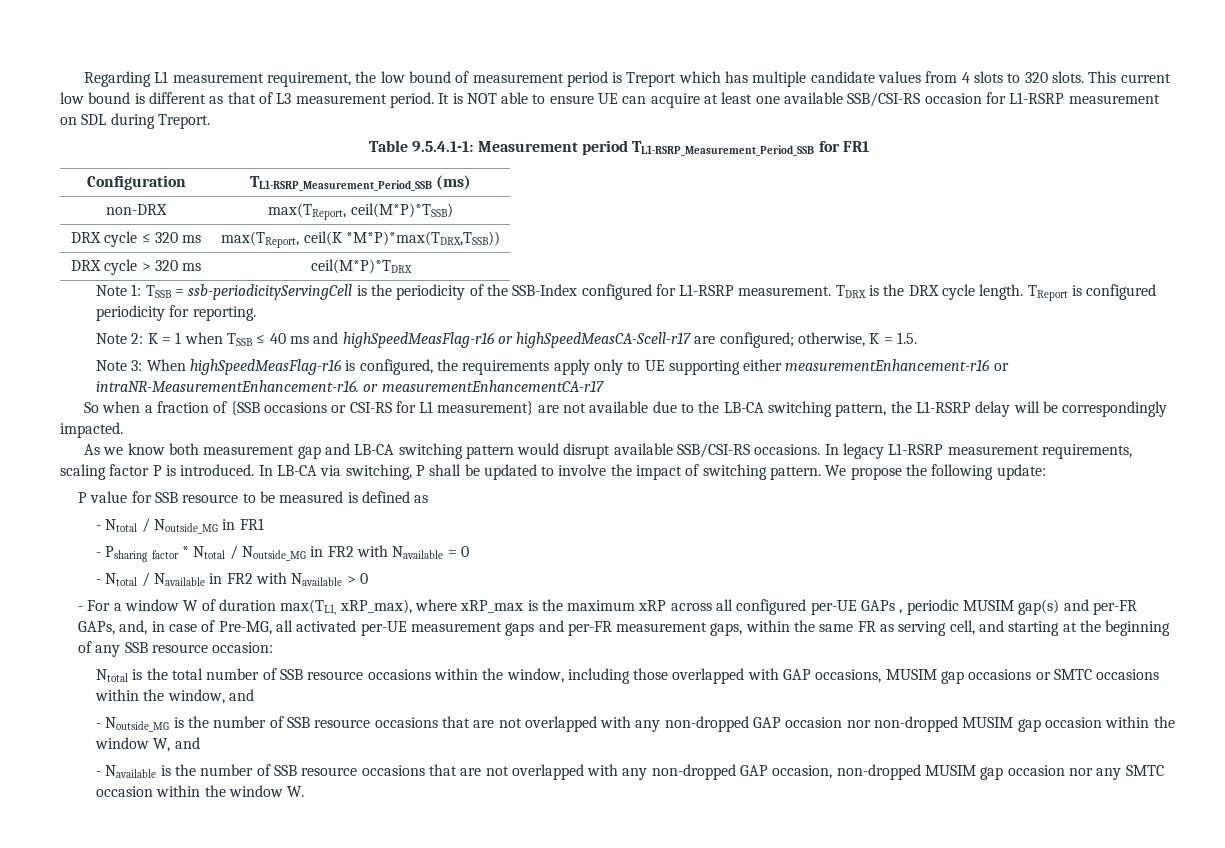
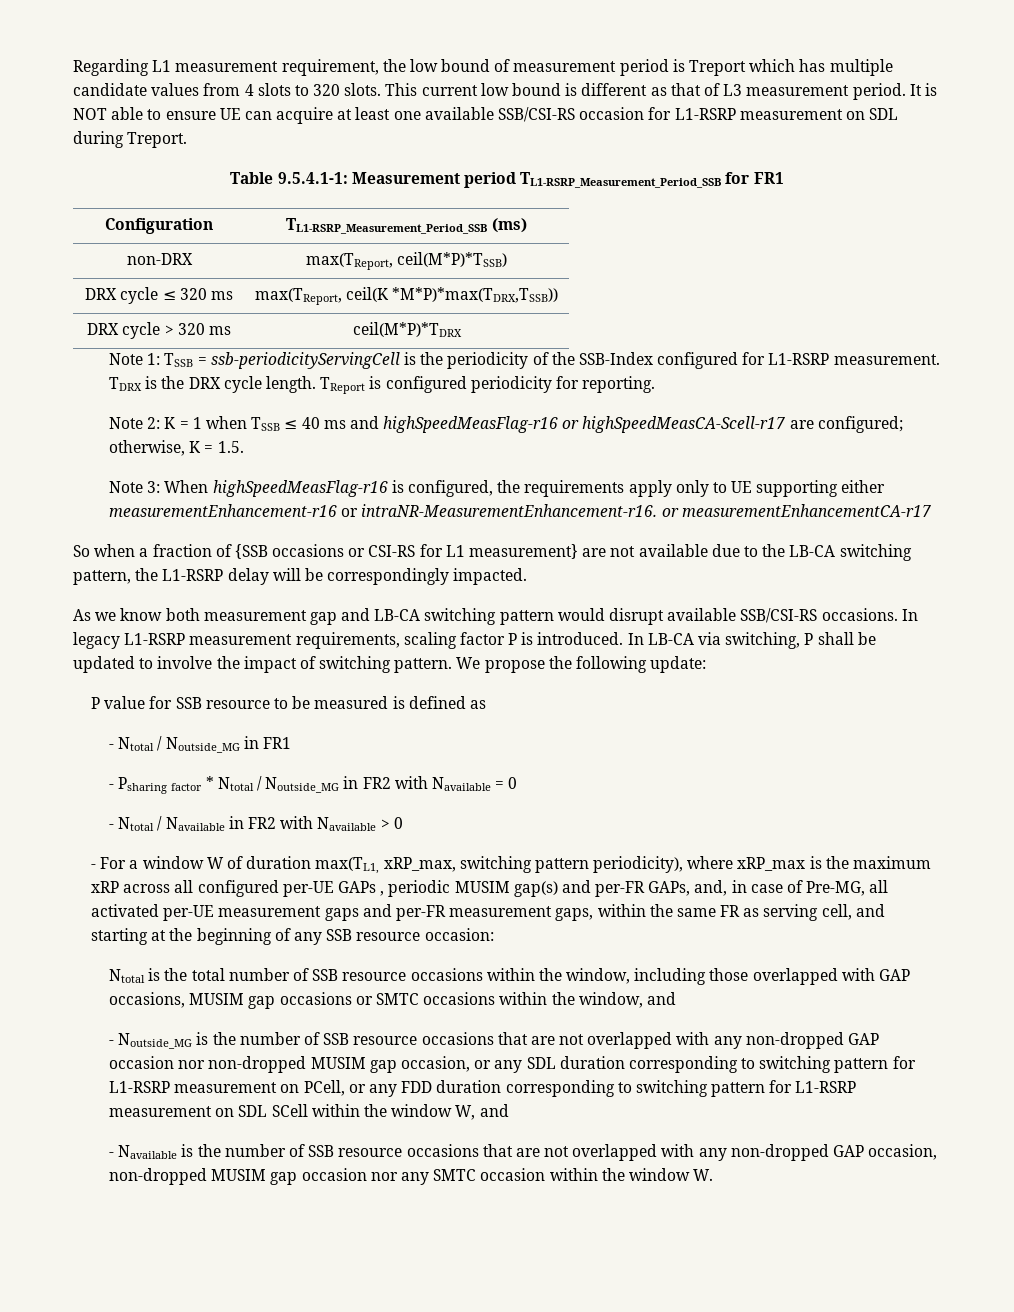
[339,599,412,614] xRP_max), -> [383,856,684,873] xRP_max, switching pattern periodicity),
[1045,717,1103,728] occasion -> [400,1056,916,1073] [109,1080,857,1097] [109,1104,308,1117] occasion, or any SDL duration corresponding to switching pattern for L1-RSRP measurement on PCell, or any FDD duration corresponding to switching pattern for L1-RSRP measurement on SDL SCell

